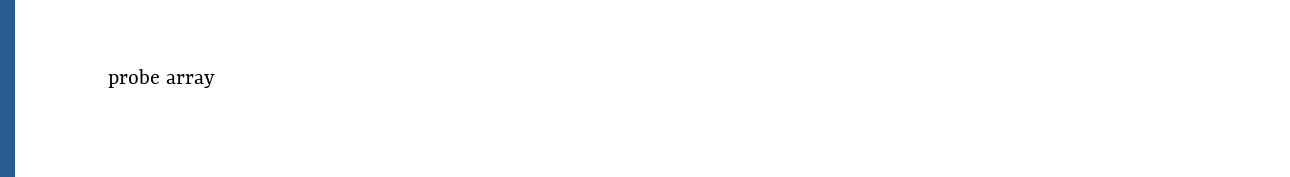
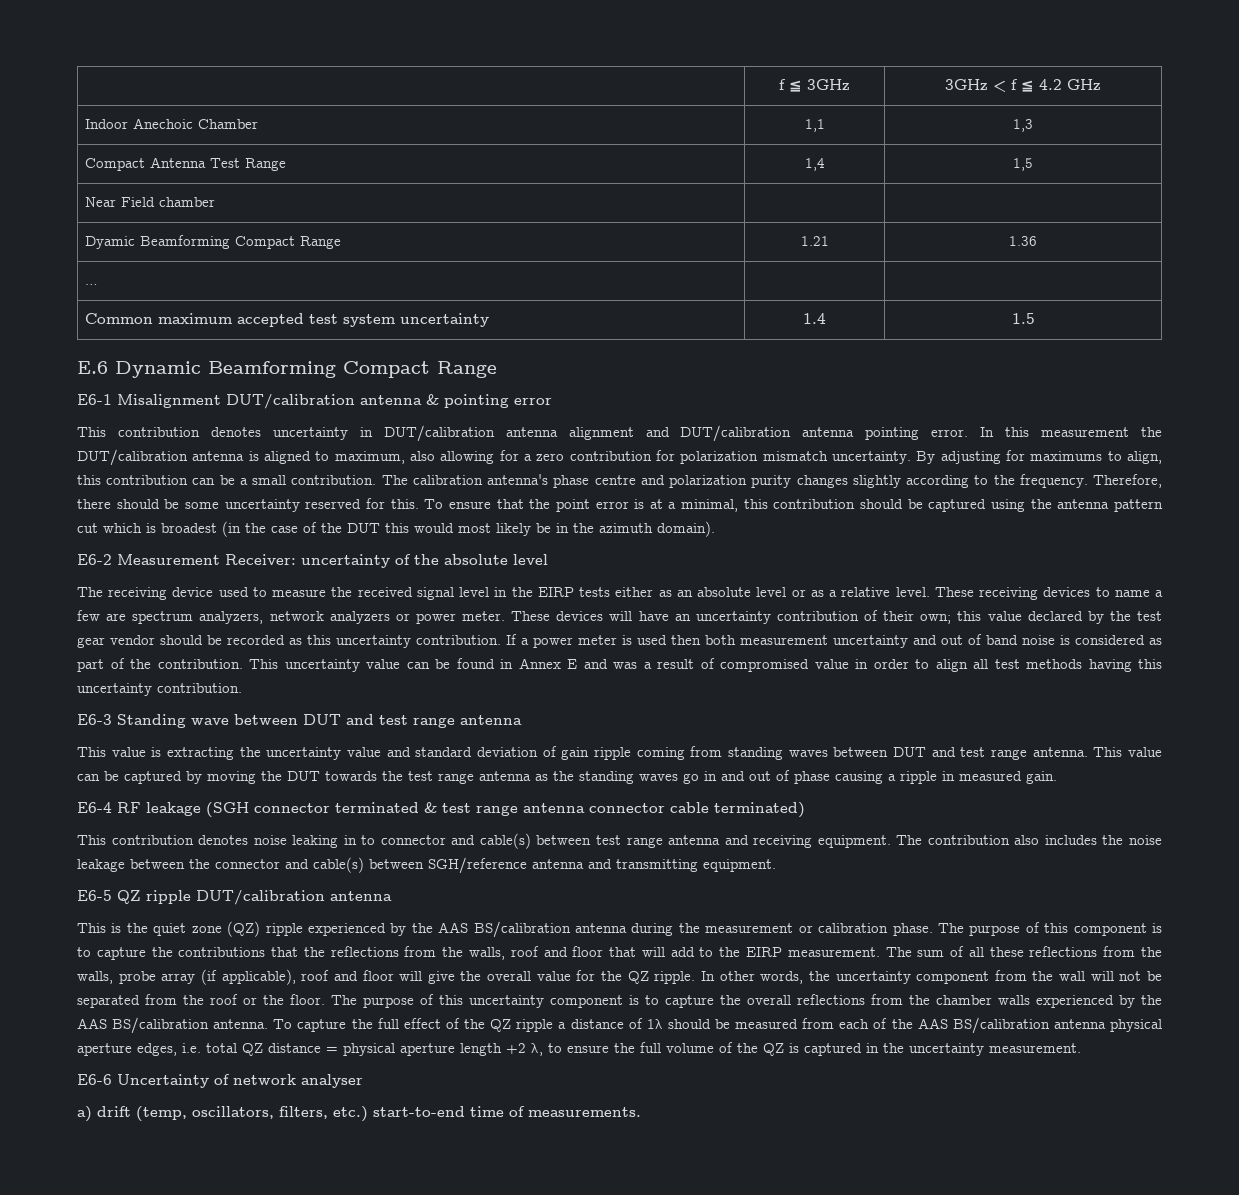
[108,69,216,88] probe array -> [778,79,850,92] [944,79,1101,92] [85,118,259,129] [804,119,825,132] [1012,119,1033,132] [85,157,287,171] [804,158,825,171] [1012,158,1033,171] [85,197,216,207] [85,235,342,249] [800,236,829,246] [1008,236,1037,246] [85,284,99,285] [85,313,490,327] [802,313,826,324] [1011,313,1035,324] [77,361,497,378] [77,394,552,409] [77,425,1162,442] [77,449,1162,466] [77,474,1162,488] [77,498,1164,512] [77,521,715,537] [77,554,548,568] [77,587,1164,600] [77,610,1162,624] [77,634,1162,648] [77,658,1162,672] [77,683,242,696] [77,714,522,728] [77,746,1162,760] [77,770,1057,784] [77,802,805,818] [77,833,1162,849] [77,857,776,874] [77,890,392,905] [77,921,1162,938] [77,946,1163,960] [77,969,1162,985] [77,994,1162,1008] [77,1017,1163,1034] [77,1042,1081,1056] [77,1074,363,1088] [77,1106,641,1122] | f ≦ 3GHz | 3GHz < f ≦ 4.2 GHz // Indoor Anechoic Chamber | 1,1 | 1,3 // Compact Antenna Test Range | 1,4 | 1,5 // Near Field chamber | | // Dyamic Beamforming Compact Range | 1.21 | 1.36 // … | | // Common maximum accepted test system uncertainty | 1.4 | 1.5 // E.6 Dynamic Beamforming Compact Range // E6-1 Misalignment DUT/calibration antenna & pointing error // This contribution denotes uncertainty in DUT/calibration antenna alignment and DUT/calibration antenna pointing error. In this measurement the DUT/calibration antenna is aligned to maximum, also allowing for a zero contribution for polarization mismatch uncertainty. By adjusting for maximums to align, this contribution can be a small contribution. The calibration antenna's phase centre and polarization purity changes slightly according to the frequency. Therefore, there should be some uncertainty reserved for this. To ensure that the point error is at a minimal, this contribution should be captured using the antenna pattern cut which is broadest (in the case of the DUT this would most likely be in the azimuth domain). // E6-2 Measurement Receiver: uncertainty of the absolute level // The receiving device used to measure the received signal level in the EIRP tests either as an absolute level or as a relative level. These receiving devices to name a few are spectrum analyzers, network analyzers or power meter. These devices will have an uncertainty contribution of their own; this value declared by the test gear vendor should be recorded as this uncertainty contribution. If a power meter is used then both measurement uncertainty and out of band noise is considered as part of the contribution. This uncertainty value can be found in Annex E and was a result of compromised value in order to align all test methods having this uncertainty contribution. // E6-3 Standing wave between DUT and test range antenna // This value is extracting the uncertainty value and standard deviation of gain ripple coming from standing waves between DUT and test range antenna. This value can be captured by moving the DUT towards the test range antenna as the standing waves go in and out of phase causing a ripple in measured gain. // E6-4 RF leakage (SGH connector terminated & test range antenna connector cable terminated) // This contribution denotes noise leaking in to connector and cable(s) between test range antenna and receiving equipment. The contribution also includes the noise leakage between the connector and cable(s) between SGH/reference antenna and transmitting equipment. // E6-5 QZ ripple DUT/calibration antenna // This is the quiet zone (QZ) ripple experienced by the AAS BS/calibration antenna during the measurement or calibration phase. The purpose of this component is to capture the contributions that the reflections from the walls, roof and floor that will add to the EIRP measurement. The sum of all these reflections from the walls, probe array (if applicable), roof and floor will give the overall value for the QZ ripple. In other words, the uncertainty component from the wall will not be separated from the roof or the floor. The purpose of this uncertainty component is to capture the overall reflections from the chamber walls experienced by the AAS BS/calibration antenna. To capture the full effect of the QZ ripple a distance of 1λ should be measured from each of the AAS BS/calibration antenna physical aperture edges, i.e. total QZ distance = physical aperture length +2 λ, to ensure the full volume of the QZ is captured in the uncertainty measurement. // E6-6 Uncertainty of network analyser // a) drift (temp, oscillators, filters, etc.) start-to-end time of measurements.

